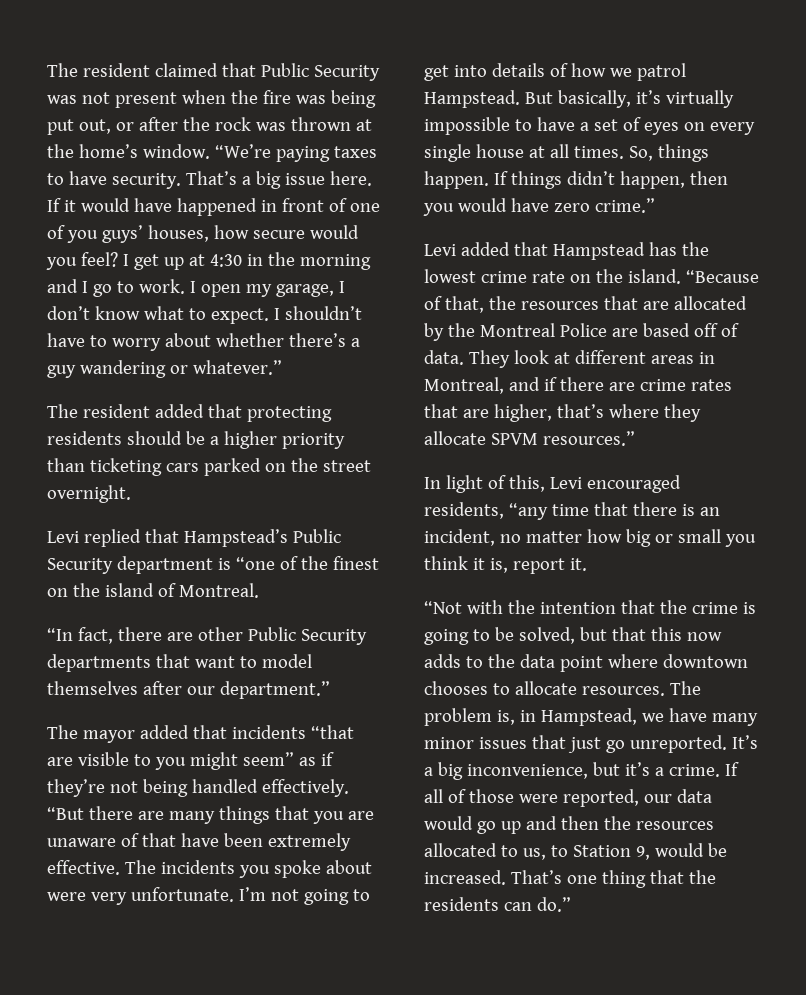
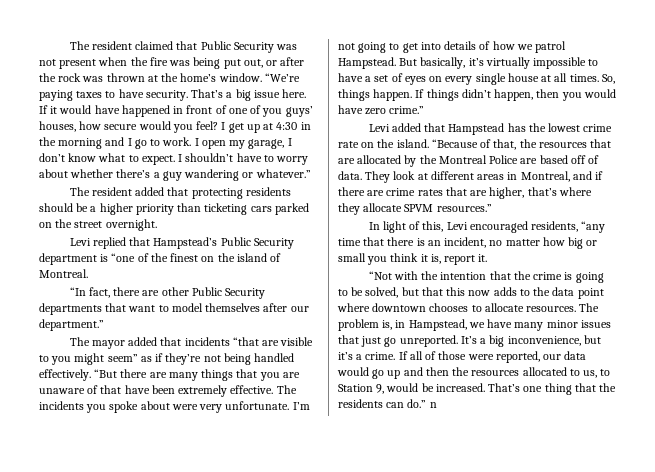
(571, 904) none -> [429,402,437,408] n

